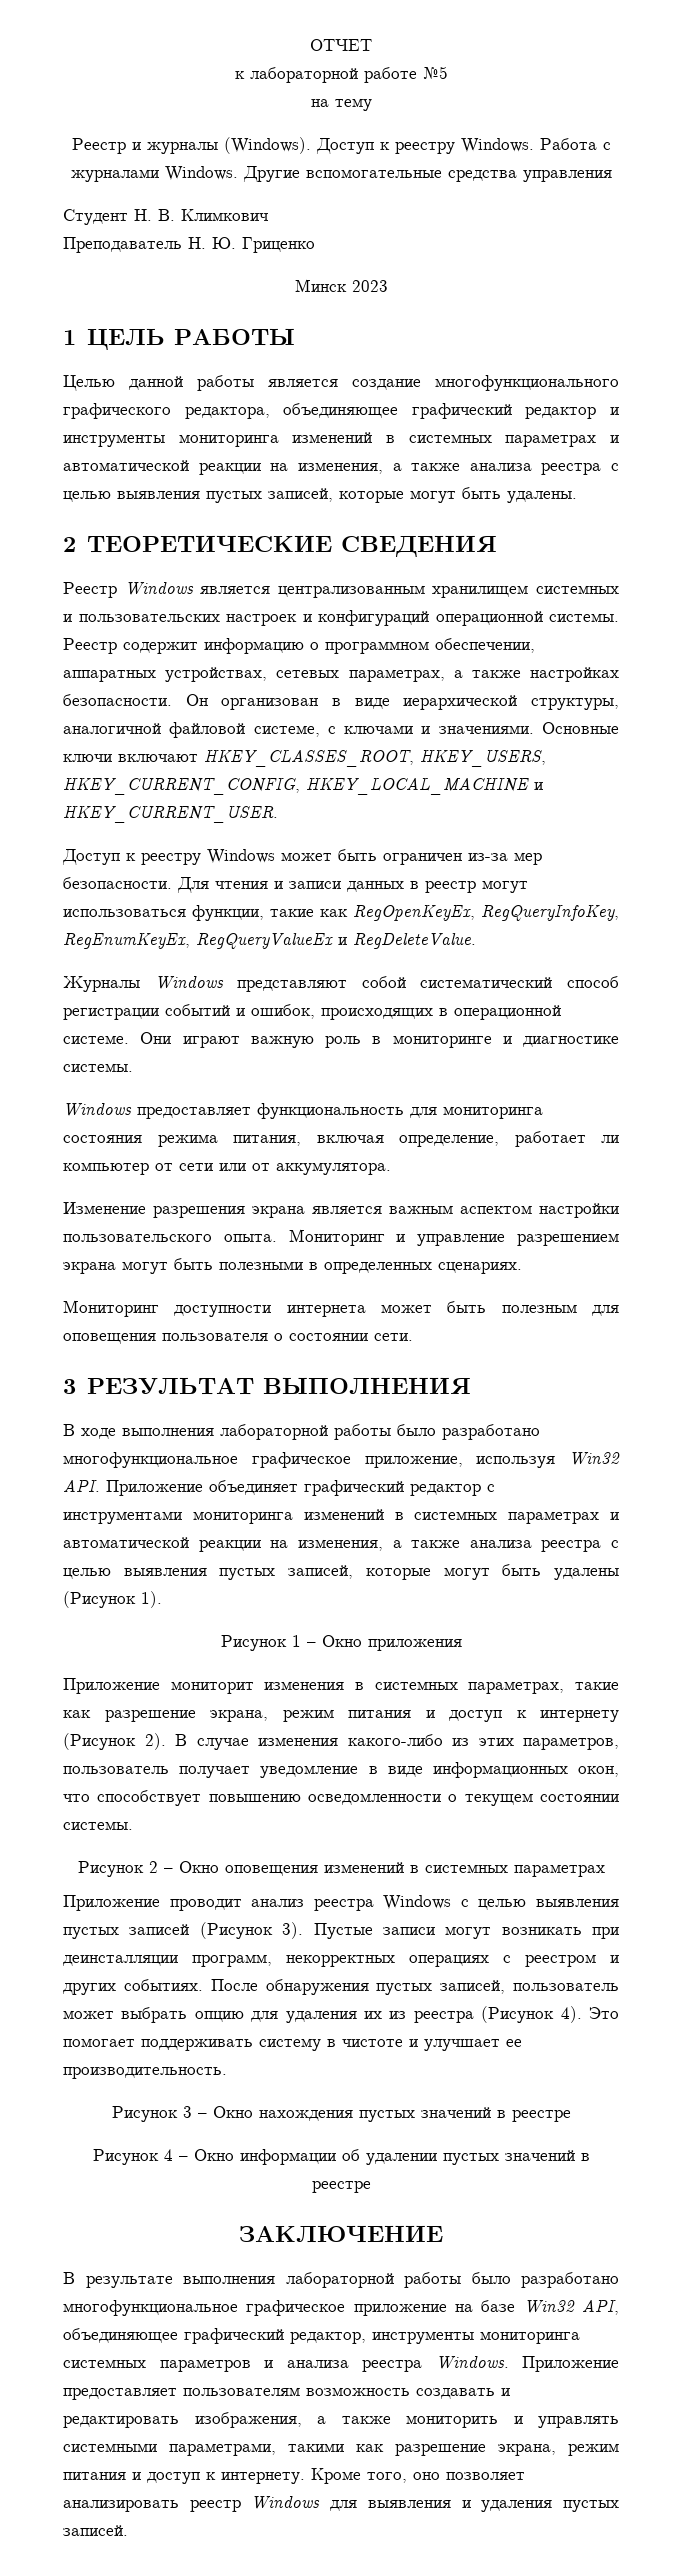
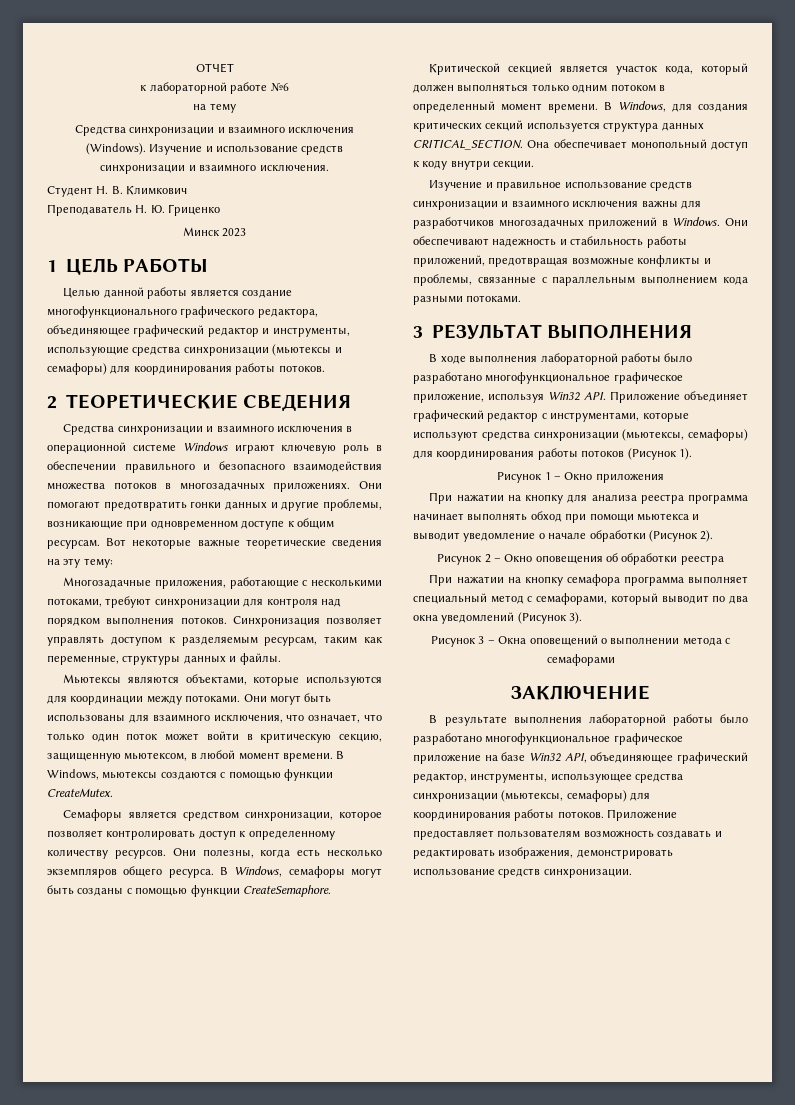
[422,66,448,79] №5 -> [270,83,289,92] №6
[71,137,611,154] [70,166,612,182] Реестр и журналы (Windows). Доступ к реестру Windows. Работа с журналами Windows. Другие вспомогательные средства управления -> [74,125,355,136] [85,143,344,155] [100,164,329,174] Средства синхронизации и взаимного исключения (Windows). Изучение и использование средств синхронизации и взаимного исключения.
[63,432,620,447] [63,460,619,475] [63,487,577,503] [63,535,498,557] [63,582,619,598] [63,610,619,626] [63,638,535,654] [63,667,620,682] [63,694,619,710] [63,722,619,738] [63,750,546,767] [63,778,543,795] [63,806,278,823] [62,849,542,865] [63,877,528,893] [63,905,619,921] [63,933,476,949] [63,976,619,992] [63,1004,561,1020] [63,1032,619,1048] [63,1063,133,1072] [63,1103,543,1119] [63,1131,619,1147] [63,1162,391,1175] [63,1202,619,1218] [63,1229,619,1246] [63,1258,522,1274] [63,1300,619,1317] [63,1333,413,1344] инструменты мониторинга изменений в системных параметрах и автоматической реакции на изменения, а также анализа реестра с целью выявления пустых записей, которые могут быть удалены. // 2 ТЕОРЕТИЧЕСКИЕ СВЕДЕНИЯ // Реестр Windows является централизованным хранилищем системных и пользовательских настроек и конфигураций операционной системы. Реестр содержит информацию о программном обеспечении, аппаратных устройствах, сетевых параметрах, а также настройках безопасности. Он организован в виде иерархической структуры, аналогичной файловой системе, с ключами и значениями. Основные ключи включают HKEY_CLASSES_ROOT, HKEY_USERS, HKEY_CURRENT_CONFIG, HKEY_LOCAL_MACHINE и HKEY_CURRENT_USER. // Доступ к реестру Windows может быть ограничен из-за мер безопасности. Для чтения и записи данных в реестр могут использоваться функции, такие как RegOpenKeyEx, RegQueryInfoKey, RegEnumKeyEx, RegQueryValueEx и RegDeleteValue. // Журналы Windows представляют собой систематический способ регистрации событий и ошибок, происходящих в операционной системе. Они играют важную роль в мониторинге и диагностике системы. // Windows предоставляет функциональность для мониторинга состояния режима питания, включая определение, работает ли компьютер от сети или от аккумулятора. // Изменение разрешения экрана является важным аспектом настройки пользовательского опыта. Мониторинг и управление разрешением экрана могут быть полезными в определенных сценариях. // Мониторинг доступности интернета может быть полезным для оповещения пользователя о состоянии сети. -> [272,327,350,337] [47,344,342,356] [47,363,325,375] [47,394,352,411] [63,424,353,435] [47,442,382,454] [47,461,382,473] [47,481,382,492] [47,499,382,511] [47,518,334,530] [47,538,382,549] [47,558,113,568] [63,577,382,589] [47,596,341,608] [47,616,382,627] [47,636,382,646] [47,653,281,665] [63,674,382,686] [47,693,332,705] [47,714,382,723] [47,731,383,743] [47,750,345,762] [47,769,333,781] [47,788,113,797] [63,809,382,821] [47,830,335,840] [47,848,382,859] [47,866,382,878] [47,885,331,897] [429,63,748,75] [413,84,665,93] [413,101,748,113] [413,120,704,132] [413,139,748,151] [413,160,535,170] [429,180,692,191] [413,200,701,210] [413,217,748,229] [413,236,687,248] [413,255,711,267] [413,274,748,286] [413,295,522,305] инструменты, использующие средства синхронизации (мьютексы и семафоры) для координирования работы потоков. // 2 ТЕОРЕТИЧЕСКИЕ СВЕДЕНИЯ // Средства синхронизации и взаимного исключения в операционной системе Windows играют ключевую роль в обеспечении правильного и безопасного взаимодействия множества потоков в многозадачных приложениях. Они помогают предотвратить гонки данных и другие проблемы, возникающие при одновременном доступе к общим ресурсам. Вот некоторые важные теоретические сведения на эту тему: // Многозадачные приложения, работающие с несколькими потоками, требуют синхронизации для контроля над порядком выполнения потоков. Синхронизация позволяет управлять доступом к разделяемым ресурсам, таким как переменные, структуры данных и файлы. // Мьютексы являются объектами, которые используются для координации между потоками. Они могут быть использованы для взаимного исключения, что означает, что только один поток может войти в критическую секцию, защищенную мьютексом, в любой момент времени. В Windows, мьютексы создаются с помощью функции CreateMutex. // Семафоры является средством синхронизации, которое позволяет контролировать доступ к определенному количеству ресурсов. Они полезны, когда есть несколько экземпляров общего ресурса. В Windows, семафоры могут быть созданы с помощью функции CreateSemaphore. // Критической секцией является участок кода, который должен выполняться только одним потоком в определенный момент времени. В Windows, для создания критических секций используется структура данных CRITICAL_SECTION. Она обеспечивает монопольный доступ к коду внутри секции. // Изучение и правильное использование средств синхронизации и взаимного исключения важны для разработчиков многозадачных приложений в Windows. Они обеспечивают надежность и стабильность работы приложений, предотвращая возможные конфликты и проблемы, связанные с параллельным выполнением кода разными потоками.
[63,1509,619,1524] [63,1537,619,1552] [63,1564,619,1580] инструментами мониторинга изменений в системных параметрах и автоматической реакции на изменения, а также анализа реестра с целью выявления пустых записей, которые могут быть удалены -> [550,412,689,422] [413,429,748,441] [413,448,625,460] инструментами, которые используют средства синхронизации (мьютексы, семафоры) для координирования работы потоков
[63,1678,620,1694] [63,1709,619,1722] [63,1733,619,1750] [63,1762,620,1778] [63,1790,619,1806] [63,1821,133,1830] Приложение мониторит изменения в системных параметрах, такие как разрешение экрана, режим питания и доступ к интернету (Рисунок 2). В случае изменения какого-либо из этих параметров, пользователь получает уведомление в виде информационных окон, что способствует повышению осведомленности о текущем состоянии системы. -> [429,492,748,504] [413,511,700,523] [413,530,714,542] При нажатии на кнопку для анализа реестра программа начинает выполнять обход при помощи мьютекса и выводит уведомление о начале обработки (Рисунок 2).
[323,1862,605,1877] [63,1895,619,1911] [63,1922,619,1939] [63,1954,619,1967] [63,1979,619,1995] [63,2006,619,2023] [63,2038,522,2051] [63,2067,227,2079] [111,2106,571,2122] [92,2149,590,2165] [311,2181,371,2193] изменений в системных параметрах // Приложение проводит анализ реестра Windows с целью выявления пустых записей (Рисунок 3). Пустые записи могут возникать при деинсталляции программ, некорректных операциях с реестром и других событиях. После обнаружения пустых записей, пользователь может выбрать опцию для удаления их из реестра (Рисунок 4). Это помогает поддерживать систему в чистоте и улучшает ее производительность. // Рисунок 3 – Окно нахождения пустых значений в реестре // Рисунок 4 – Окно информации об удалении пустых значений в реестре -> [606,553,724,565] [429,574,748,586] [413,593,748,605] [413,612,583,624] [431,635,730,647] [546,654,615,666] об обработки реестра // При нажатии на кнопку семафора программа выполняет специальный метод с семафорами, который выводит по два окна уведомлений (Рисунок 3). // Рисунок 3 – Окна оповещений о выполнении метода с семафорами
[372,2331,580,2344] [63,2356,509,2372] инструменты мониторинга системных параметров и анализа реестра Windows. -> [470,773,684,783] [413,790,651,802] [413,809,604,821] инструменты, использующее средства синхронизации (мьютексы, семафоры) для координирования работы потоков.
[317,2415,619,2428] [63,2443,619,2456] [63,2468,525,2484] [63,2496,619,2512] [63,2525,128,2536] а также мониторить и управлять системными параметрами, такими как разрешение экрана, режим питания и доступ к интернету. Кроме того, оно позволяет анализировать реестр Windows для выявления и удаления пустых записей. -> [576,849,673,859] [413,868,632,878] демонстрировать использование средств синхронизации.

